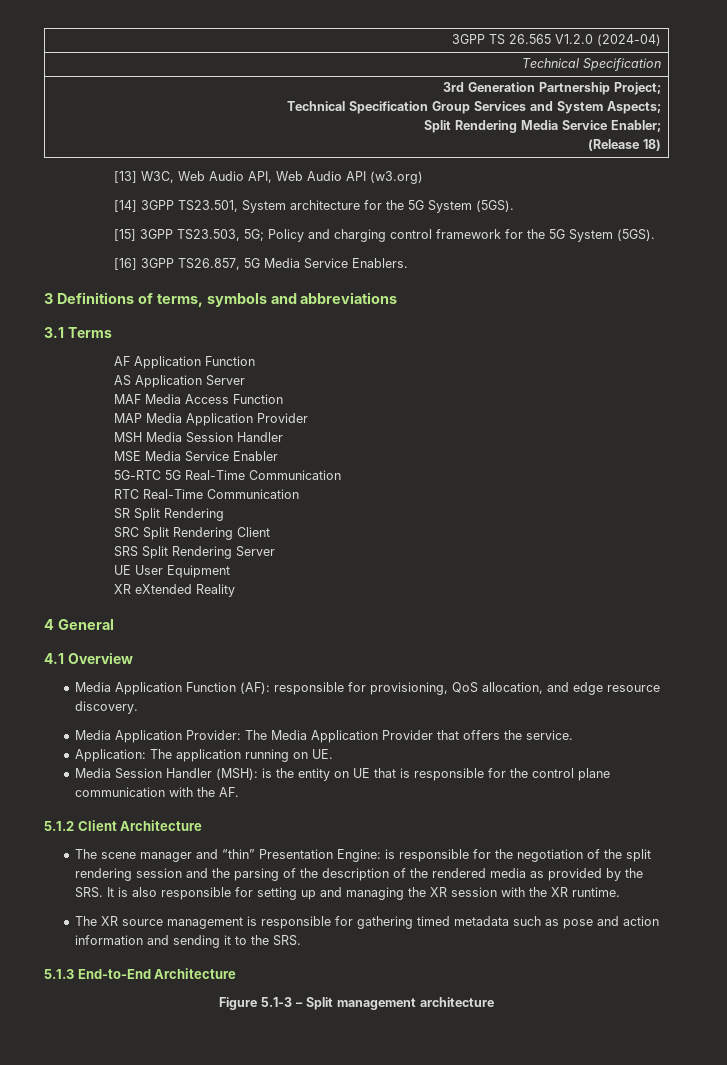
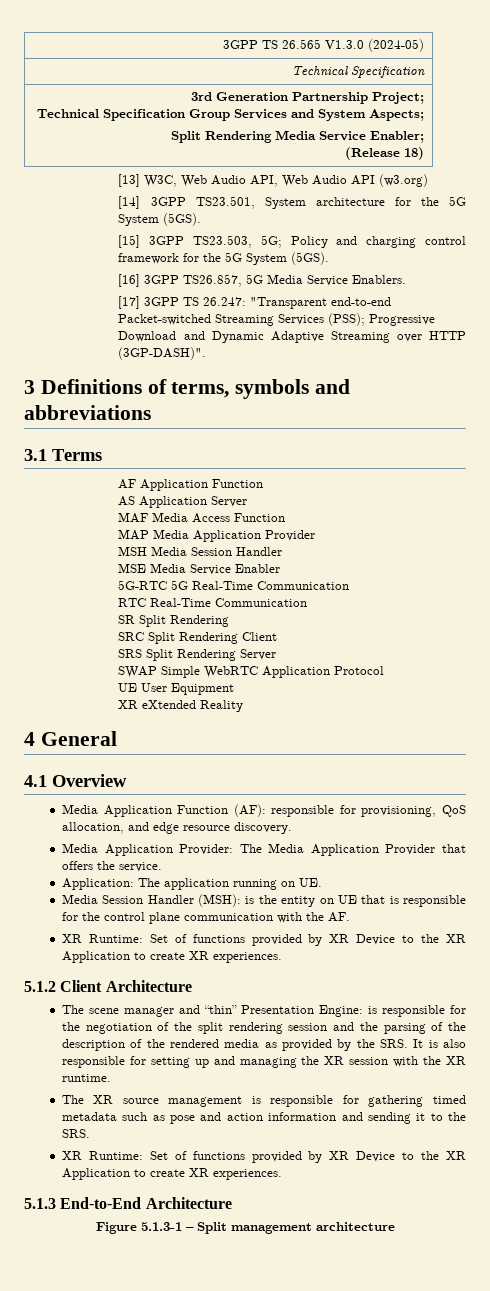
[554,34,661,46] V1.2.0 (2024-04) -> [325,39,425,52] V1.3.0 (2024-05)
(409, 263) none -> [118,296,392,309] [118,313,436,326] [118,331,466,343] [118,347,207,360] // [17] 3GPP TS 26.247: "Transparent end-to-end Packet-switched Streaming Services (PSS); Progressive Download and Dynamic Adaptive Streaming over HTTP (3GP-DASH)".
(276, 551) none -> [118,666,385,678] // SWAP Simple WebRTC Application Protocol
(240, 792) none -> [61,934,467,946] [61,951,282,963] // XR Runtime: Set of functions provided by XR Device to the XR Application to create XR experiences.
(302, 940) none -> [61,1151,467,1163] [61,1168,282,1180] // XR Runtime: Set of functions provided by XR Device to the XR Application to create XR experiences.
[261,997,292,1007] 5.1-3 -> [140,1222,182,1231] 5.1.3-1

